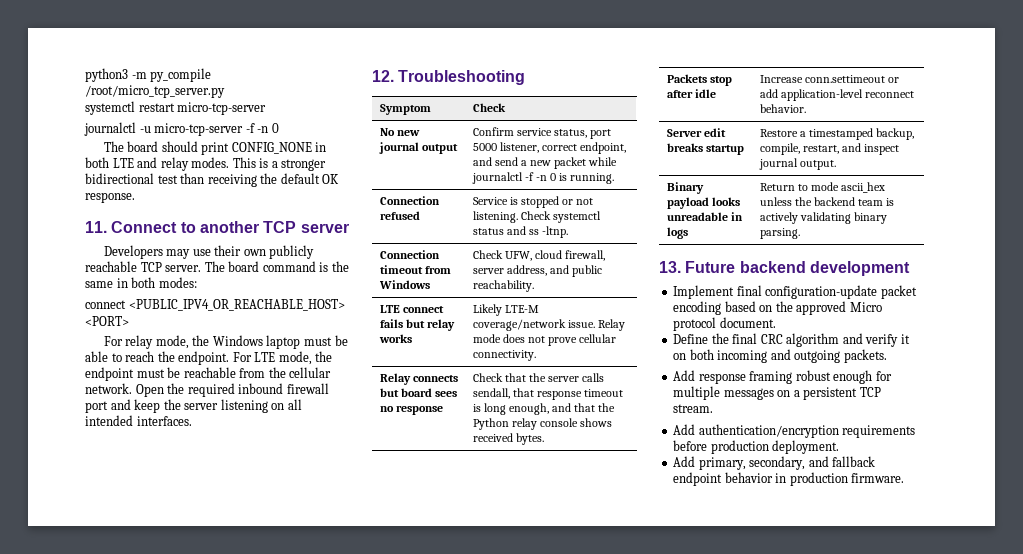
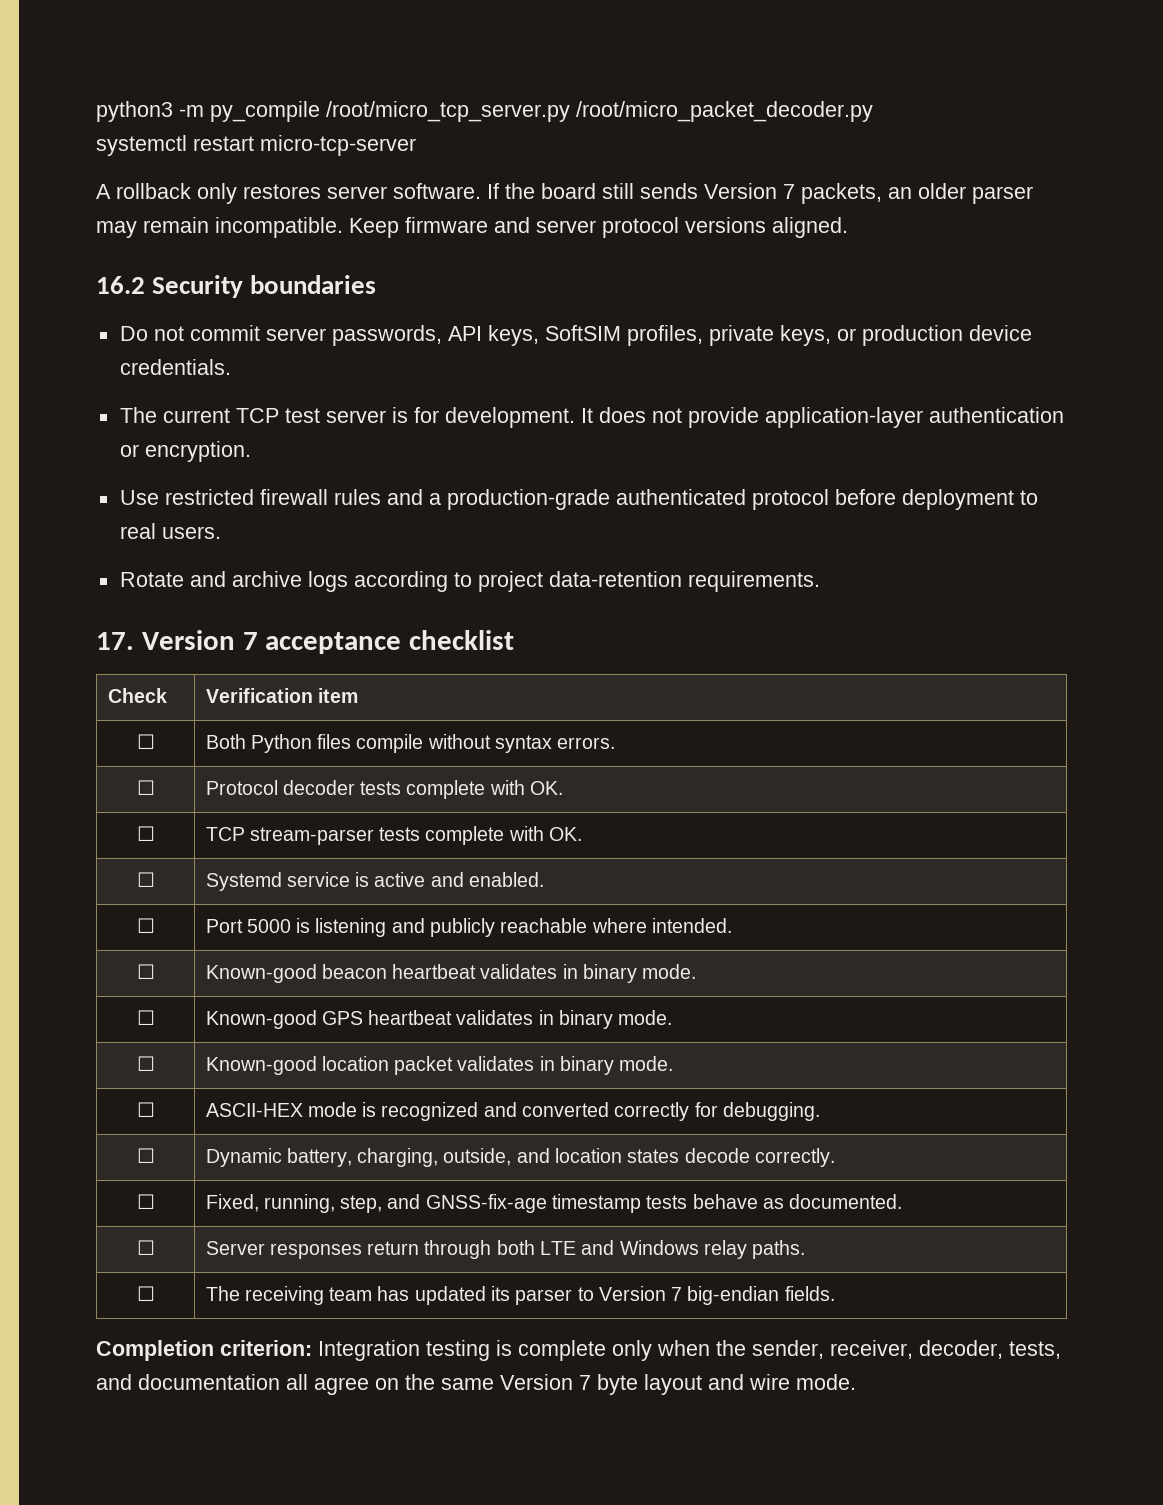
(225, 91) none -> [576,101,873,122] /root/micro_packet_decoder.py
[84,122,279,136] [103,141,327,155] [85,157,327,171] [85,173,340,187] [85,192,135,203] [85,221,349,233] [103,245,315,259] [85,261,349,272] [85,277,197,288] [85,299,345,311] [85,316,129,326] [103,335,348,349] [85,351,333,365] [85,367,332,381] [85,383,329,397] [85,399,302,413] [85,415,192,426] [372,70,526,85] [379,104,431,115] [472,103,506,112] [379,128,420,136] [378,142,458,154] [472,127,611,139] [472,142,626,154] [472,157,618,169] [471,172,615,184] [379,196,440,205] [379,211,420,220] [472,196,594,208] [472,211,601,223] [472,226,568,238] [379,250,440,259] [379,265,451,274] [378,280,430,289] [472,250,605,261] [472,265,602,277] [472,280,534,292] [379,305,444,313] [379,319,455,331] [378,334,412,343] [472,304,539,316] [472,319,625,331] [472,334,617,346] [472,350,536,361] [379,373,458,385] [379,388,457,397] [379,405,443,415] [472,373,605,382] [472,388,623,400] [472,403,616,415] [472,418,612,430] [472,433,544,445] [666,74,732,86] [666,89,716,98] [759,75,899,83] [759,89,914,101] [759,104,806,113] [666,128,726,137] [666,143,744,155] [759,128,914,140] [759,143,899,155] [758,158,836,170] [666,182,704,194] [666,197,740,209] [666,212,743,221] [666,227,688,239] [759,182,885,193] [759,197,895,206] [759,212,887,224] [759,228,800,239] [659,261,910,276] [673,285,917,299] [673,301,882,315] [673,317,776,331] [673,333,910,347] [673,349,887,363] [673,370,892,384] [673,386,881,400] [673,404,714,413] [673,424,916,438] [673,440,840,454] [673,456,876,470] [673,472,905,486] journalctl -u micro-tcp-server -f -n 0 // The board should print CONFIG_NONE in both LTE and relay modes. This is a stronger bidirectional test than receiving the default OK response. // 11. Connect to another TCP server // Developers may use their own publicly reachable TCP server. The board command is the same in both modes: // connect <PUBLIC_IPV4_OR_REACHABLE_HOST> <PORT> // For relay mode, the Windows laptop must be able to reach the endpoint. For LTE mode, the endpoint must be reachable from the cellular network. Open the required inbound firewall port and keep the server listening on all intended interfaces. // 12. Troubleshooting // Symptom | Check // No new journal output | Confirm service status, port 5000 listener, correct endpoint, and send a new packet while journalctl -f -n 0 is running. // Connection refused | Service is stopped or not listening. Check systemctl status and ss -ltnp. // Connection timeout from Windows | Check UFW, cloud firewall, server address, and public reachability. // LTE connect fails but relay works | Likely LTE-M coverage/network issue. Relay mode does not prove cellular connectivity. // Relay connects but board sees no response | Check that the server calls sendall, that response timeout is long enough, and that the Python relay console shows received bytes. // Packets stop after idle | Increase conn.settimeout or add application-level reconnect behavior. // Server edit breaks startup | Restore a timestamped backup, compile, restart, and inspect journal output. // Binary payload looks unreadable in logs | Return to mode ascii_hex unless the backend team is actively validating binary parsing. // 13. Future backend development // Implement final configuration-update packet encoding based on the approved Micro protocol document. // Define the final CRC algorithm and verify it on both incoming and outgoing packets. // Add response framing robust enough for multiple messages on a persistent TCP stream. // Add authentication/encryption requirements before production deployment. // Add primary, secondary, and fallback endpoint behavior in production firmware. -> [96,183,1033,204] [96,217,848,238] [96,275,377,298] [119,325,1032,346] [119,359,231,375] [119,407,1064,428] [119,441,251,462] [119,489,1038,510] [119,523,221,539] [119,571,820,592] [96,630,515,654] [107,688,167,703] [205,688,358,703] [136,734,155,749] [205,734,616,753] [136,780,155,795] [205,780,563,799] [136,826,155,841] [205,826,582,845] [136,872,155,887] [205,872,544,891] [136,918,155,933] [205,918,732,937] [136,964,155,979] [205,964,697,983] [136,1010,155,1025] [205,1010,673,1029] [136,1056,155,1071] [205,1056,674,1075] [136,1102,155,1117] [205,1102,820,1121] [136,1148,155,1163] [205,1148,835,1167] [136,1194,155,1209] [205,1194,903,1213] [136,1240,155,1255] [205,1240,806,1259] [136,1286,155,1301] [205,1286,835,1305] [96,1340,1061,1361] [96,1374,856,1395] A rollback only restores server software. If the board still sends Version 7 packets, an older parser may remain incompatible. Keep firmware and server protocol versions aligned. // 16.2 Security boundaries // Do not commit server passwords, API keys, SoftSIM profiles, private keys, or production device credentials. // The current TCP test server is for development. It does not provide application-layer authentication or encryption. // Use restricted firewall rules and a production-grade authenticated protocol before deployment to real users. // Rotate and archive logs according to project data-retention requirements. // 17. Version 7 acceptance checklist // Check | Verification item // ☐ | Both Python files compile without syntax errors. // ☐ | Protocol decoder tests complete with OK. // ☐ | TCP stream-parser tests complete with OK. // ☐ | Systemd service is active and enabled. // ☐ | Port 5000 is listening and publicly reachable where intended. // ☐ | Known-good beacon heartbeat validates in binary mode. // ☐ | Known-good GPS heartbeat validates in binary mode. // ☐ | Known-good location packet validates in binary mode. // ☐ | ASCII-HEX mode is recognized and converted correctly for debugging. // ☐ | Dynamic battery, charging, outside, and location states decode correctly. // ☐ | Fixed, running, step, and GNSS-fix-age timestamp tests behave as documented. // ☐ | Server responses return through both LTE and Windows relay paths. // ☐ | The receiving team has updated its parser to Version 7 big-endian fields. // Completion criterion: Integration testing is complete only when the sender, receiver, decoder, tests, and documentation all agree on the same Version 7 byte layout and wire mode.

